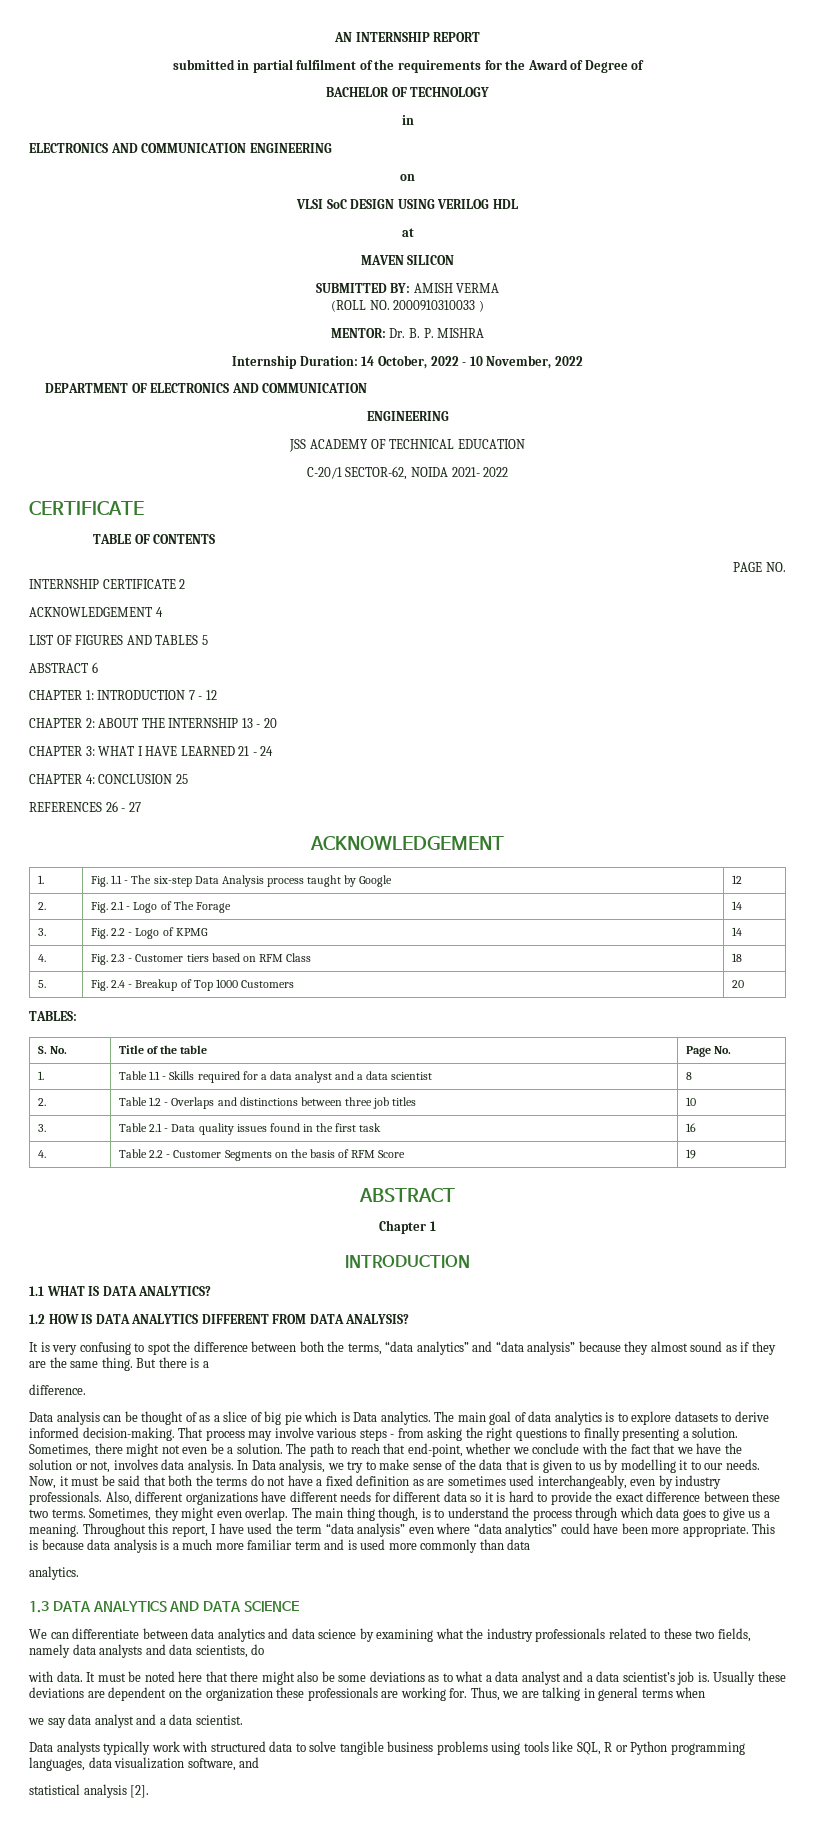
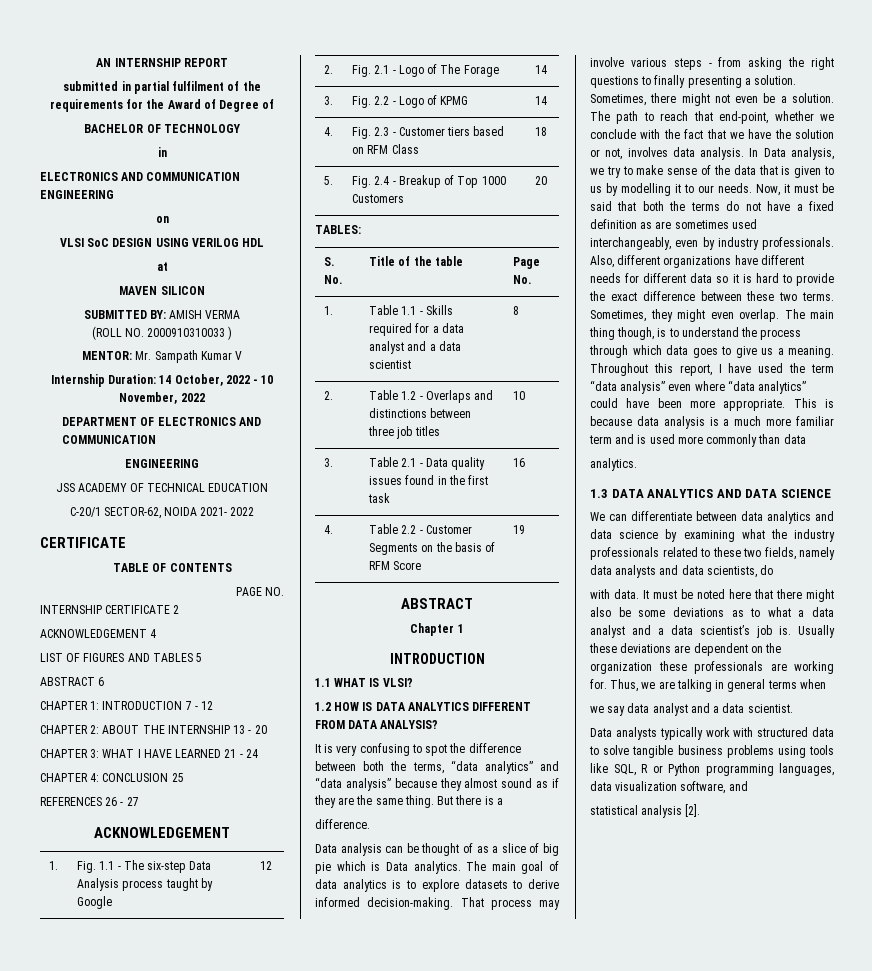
[389,328,485,338] Dr. B. P. MISHRA -> [135,350,242,363] Mr. Sampath Kumar V
[102,1286,212,1296] DATA ANALYTICS? -> [382,678,413,687] VLSI?

